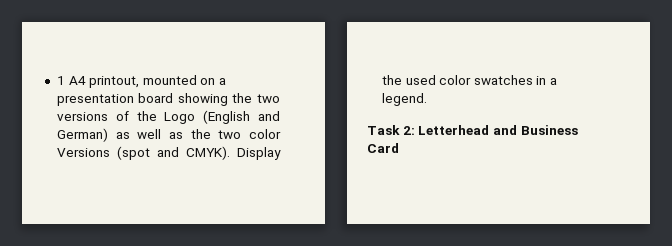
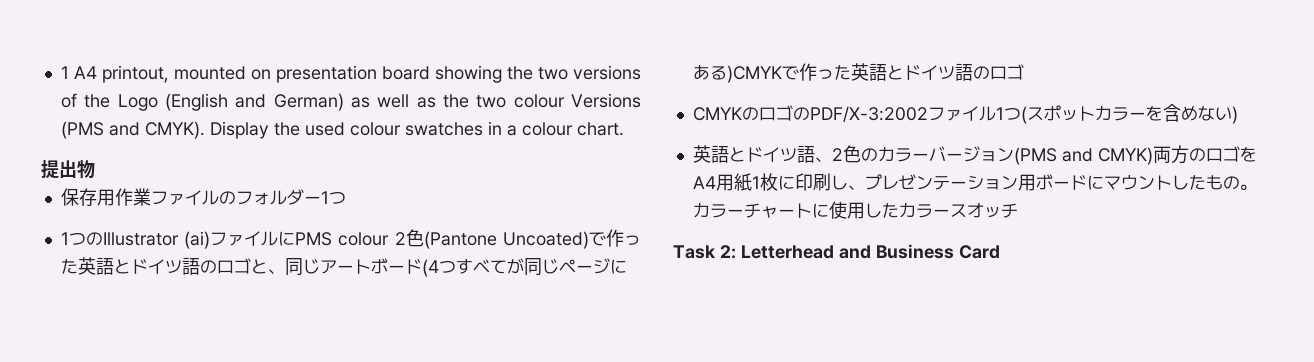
[219,78,227,85] a -> (271, 74) none
[248,129,281,139] [56,146,150,160] color Versions (spot -> [513,93,642,108] [60,121,104,139] colour Versions (PMS
[439,75,472,85] color -> [349,122,401,136] colour
[381,93,427,106] legend. -> [521,122,624,136] [41,159,95,179] [60,188,346,206] [60,229,641,249] [60,257,627,277] [692,63,1024,83] [692,104,1238,124] [692,145,1257,165] [692,173,1257,192] [692,201,1018,219] colour chart. // 提出物 // 保存用作業ファイルのフォルダー1つ // 1つのIllustrator (ai)ファイルにPMS colour 2色(Pantone Uncoated)で作った英語とドイツ語のロゴと、同じアートボード(4つすべてが同じページにある)CMYKで作った英語とドイツ語のロゴ // CMYKのロゴのPDF/X-3:2002ファイル1つ(スポットカラーを含めない) // 英語とドイツ語、2色のカラーバージョン(PMS and CMYK)両方のロゴをA4用紙1枚に印刷し、プレゼンテーション用ボードにマウントしたもの。カラーチャートに使用したカラースオッチ

